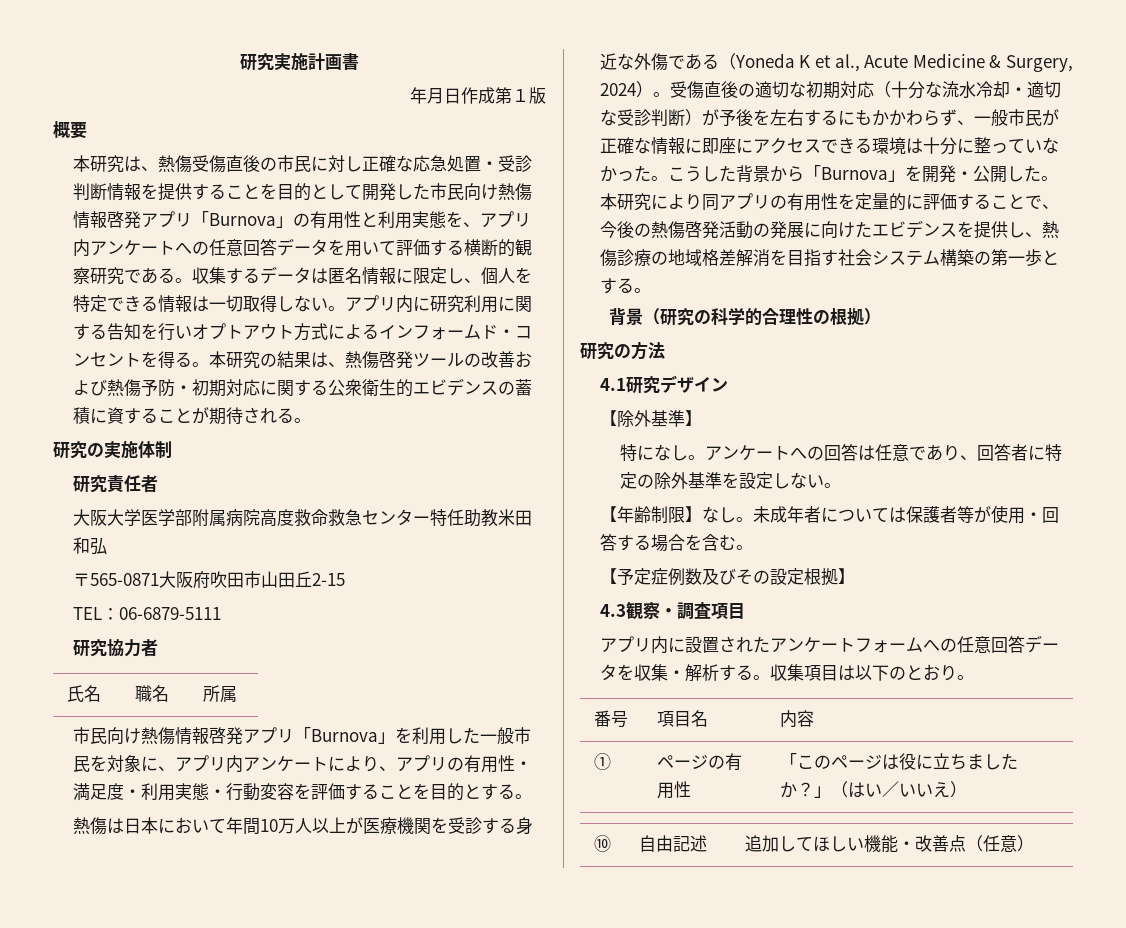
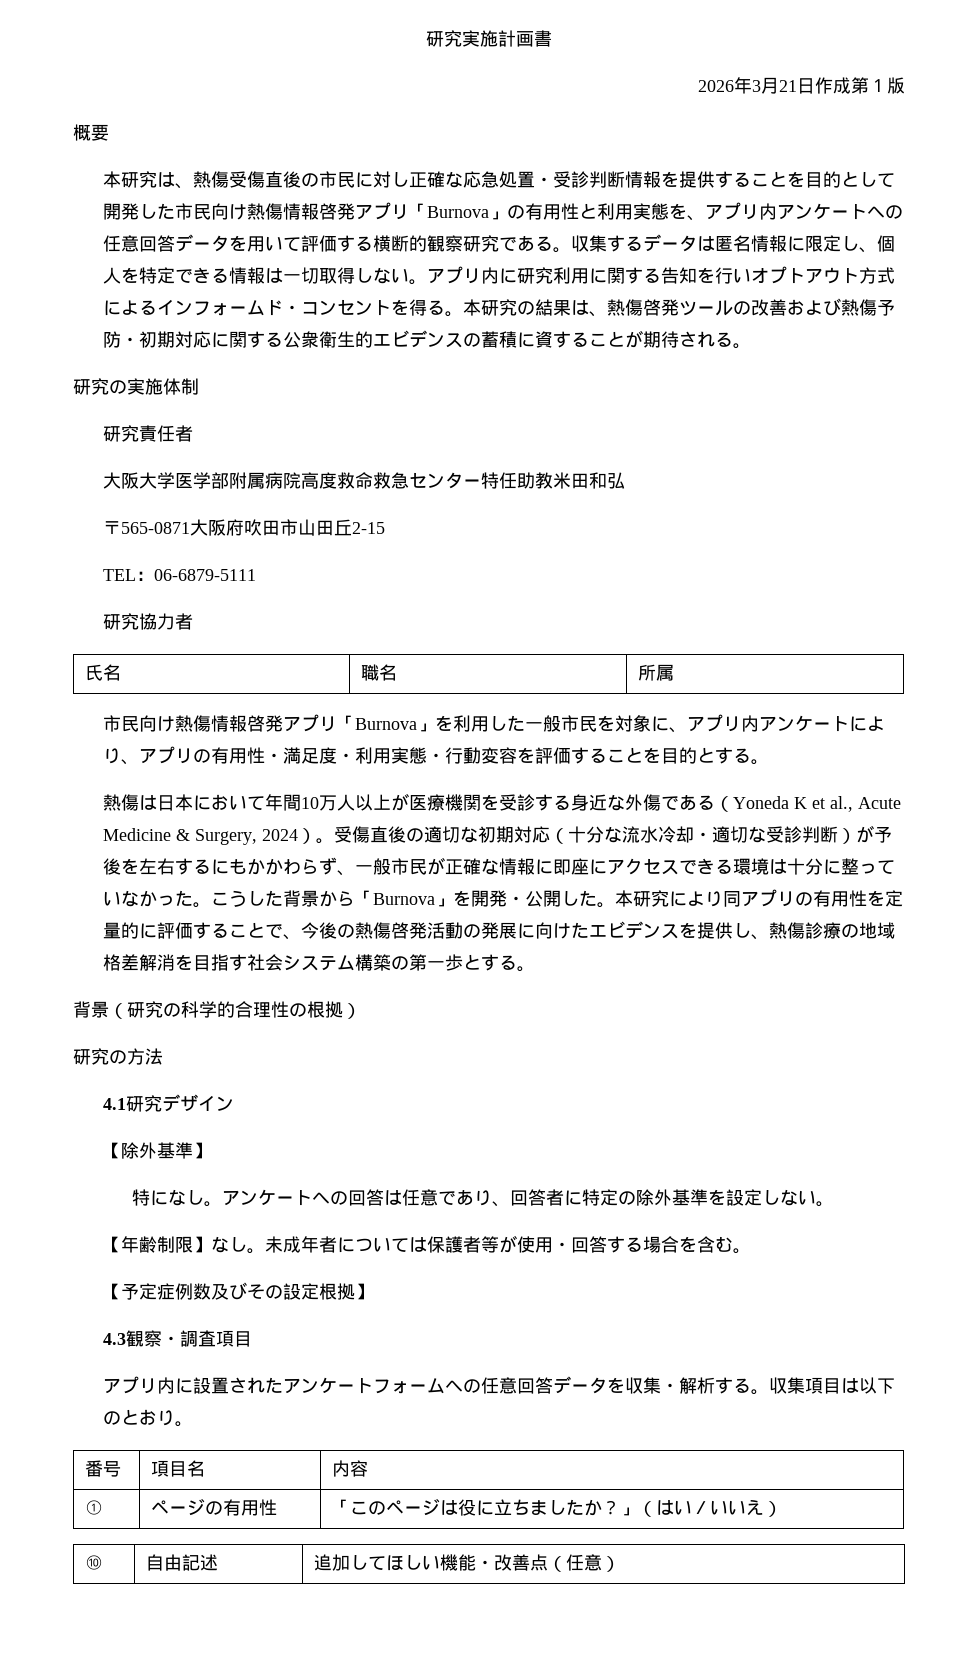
[410,87,444,104] 年月 -> [698,77,797,94] 2026年3月21

